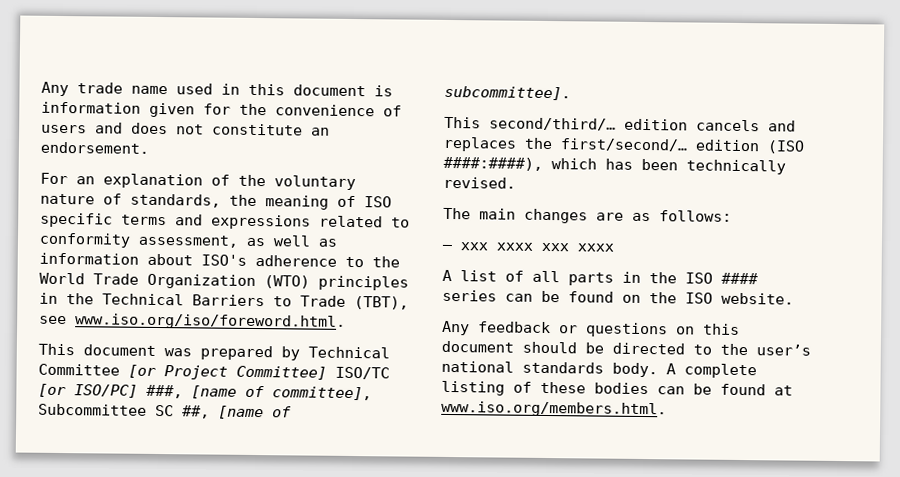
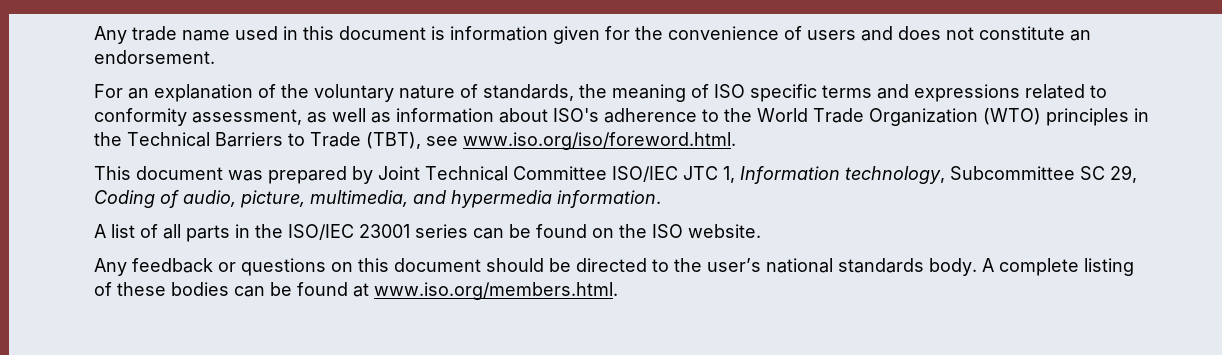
(300, 353) none -> [378,166,420,180] Joint
[128,364,390,380] [38,383,372,401] [38,403,292,420] [444,85,571,101] [444,116,796,132] [443,136,805,154] [443,156,786,175] [443,176,516,189] [443,207,732,224] [442,242,614,252] [or Project Committee] ISO/TC [or ISO/PC] ###, [name of committee], Subcommittee SC ##, [name of subcommittee]. // This second/third/… edition cancels and replaces the first/second/… edition (ISO ####:####), which has been technically revised. // The main changes are as follows: // — xxx xxxx xxx xxxx -> [612,165,1137,184] [94,190,661,208] ISO/IEC JTC 1, Information technology, Subcommittee SC 29, Coding of audio, picture, multimedia, and hypermedia information.
[685,272,758,285] ISO #### -> [288,224,410,240] ISO/IEC 23001

